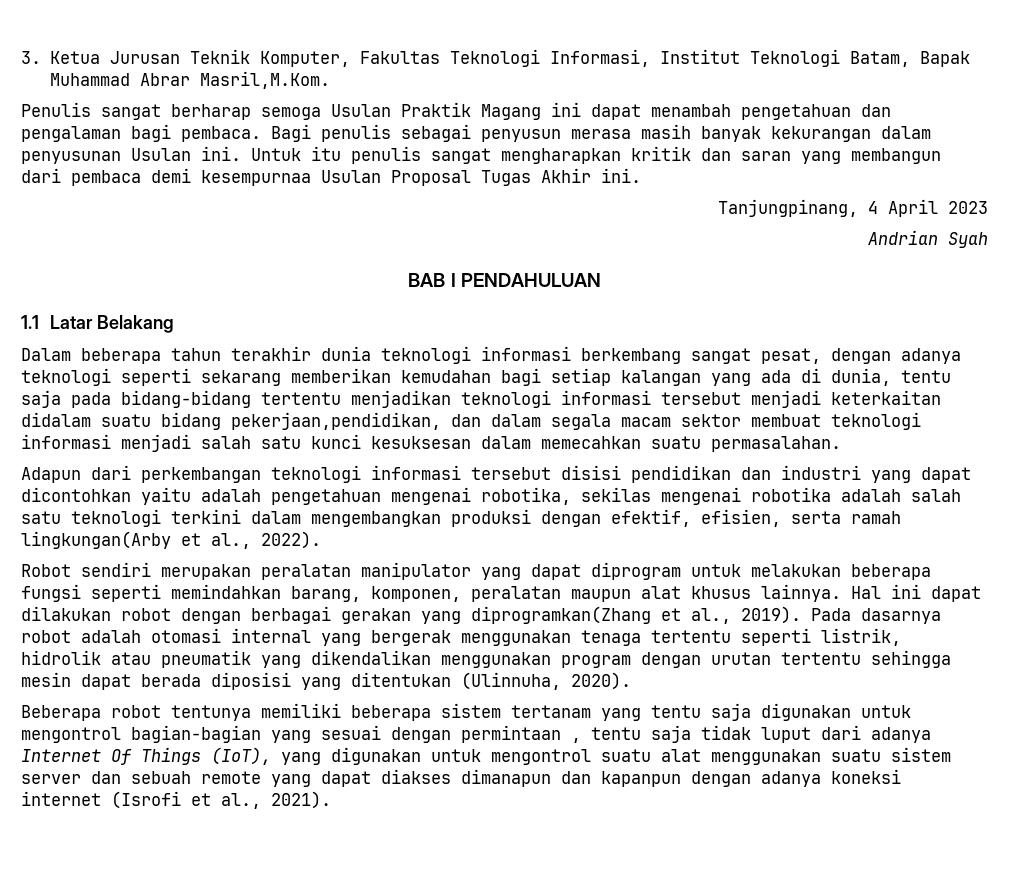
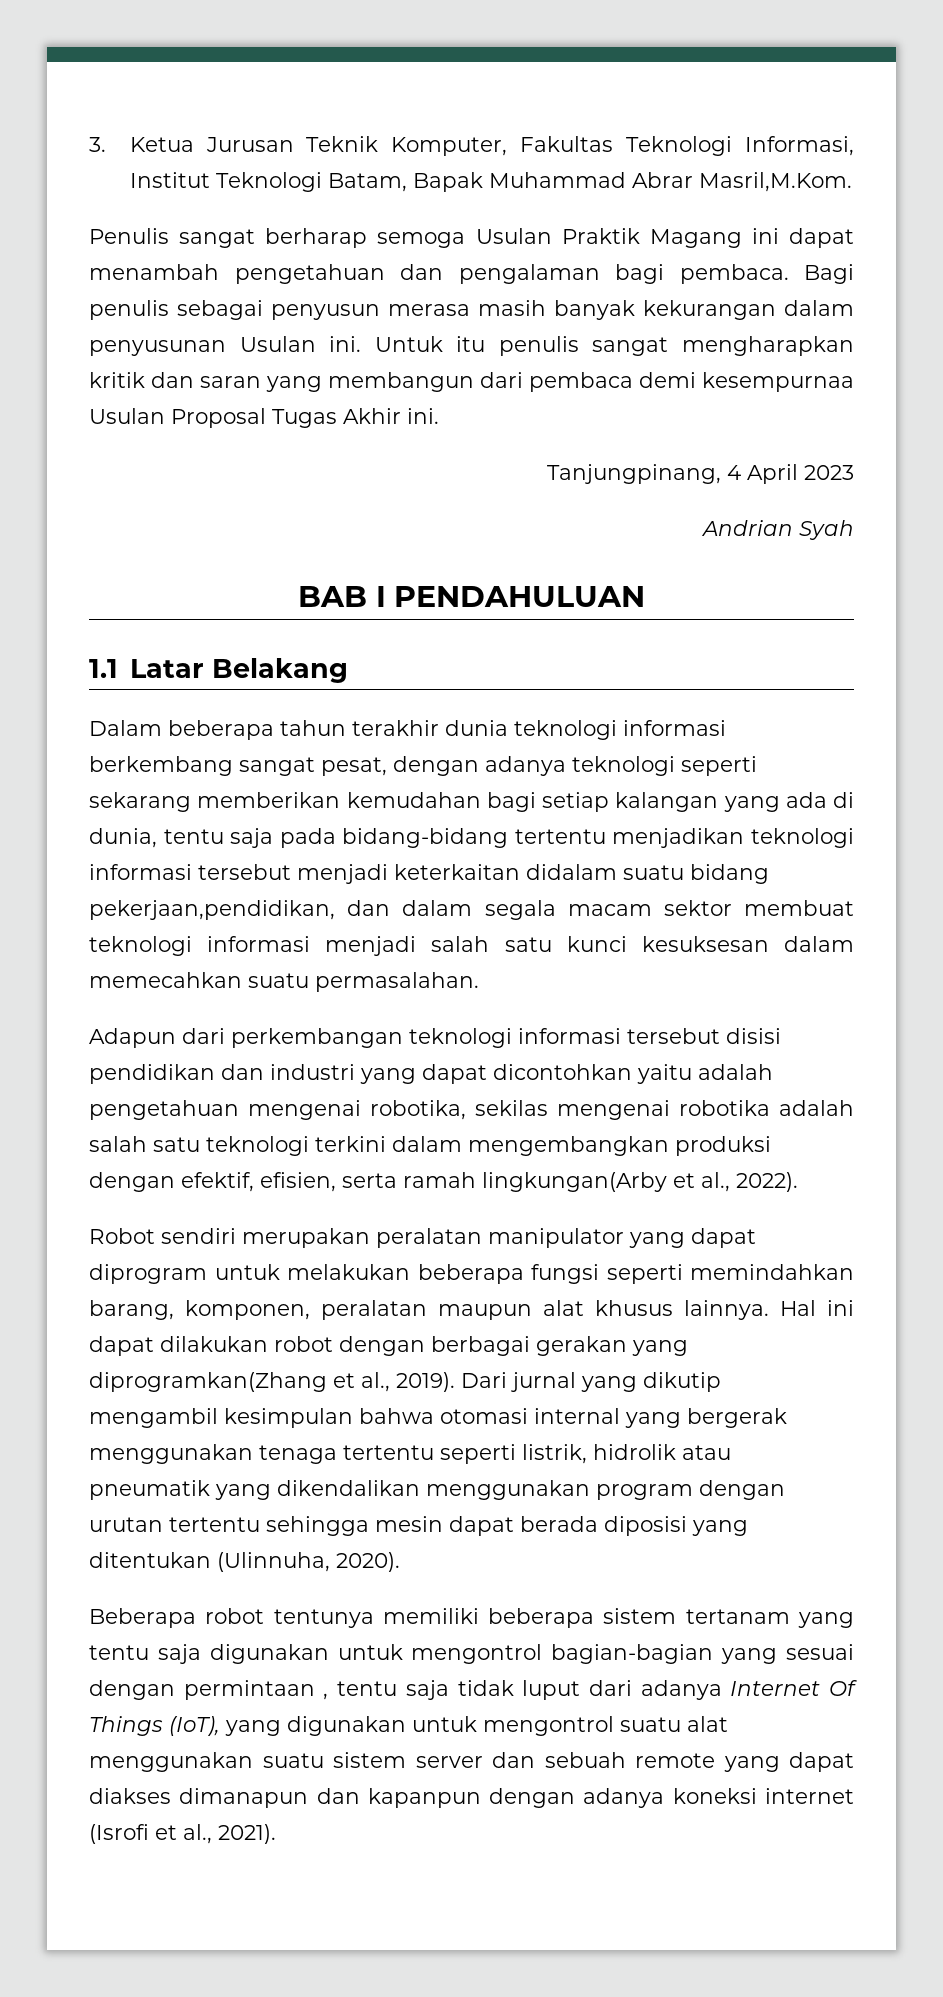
[811,608,941,624] [21,630,141,643] Pada dasarnya robot adalah -> [461,1372,721,1392] [89,1408,434,1428] Dari jurnal yang dikutip mengambil kesimpulan bahwa

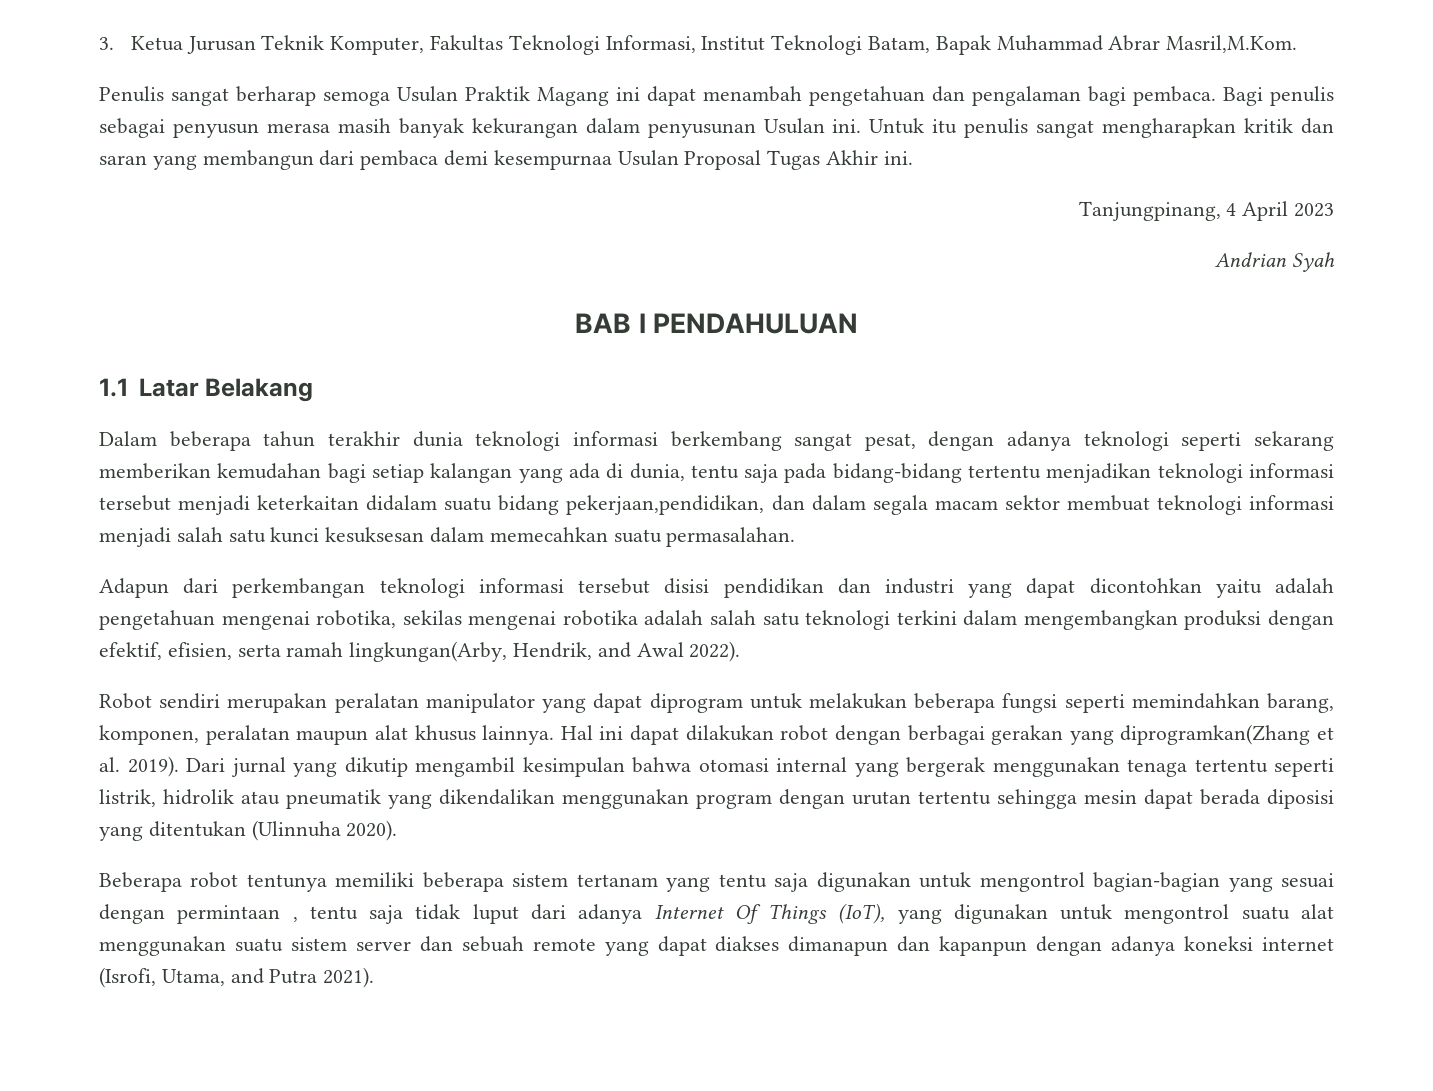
[482,1172,730,1192] lingkungan(Arby et al., -> [349,641,684,662] lingkungan(Arby, Hendrik, and Awal
[361,1372,390,1392] al., -> [99,757,120,772] al.
[217,1552,330,1572] (Ulinnuha, -> [251,820,341,841] (Ulinnuha
[89,1824,212,1844] (Isrofi et al., -> [99,967,318,988] (Isrofi, Utama, and Putra

